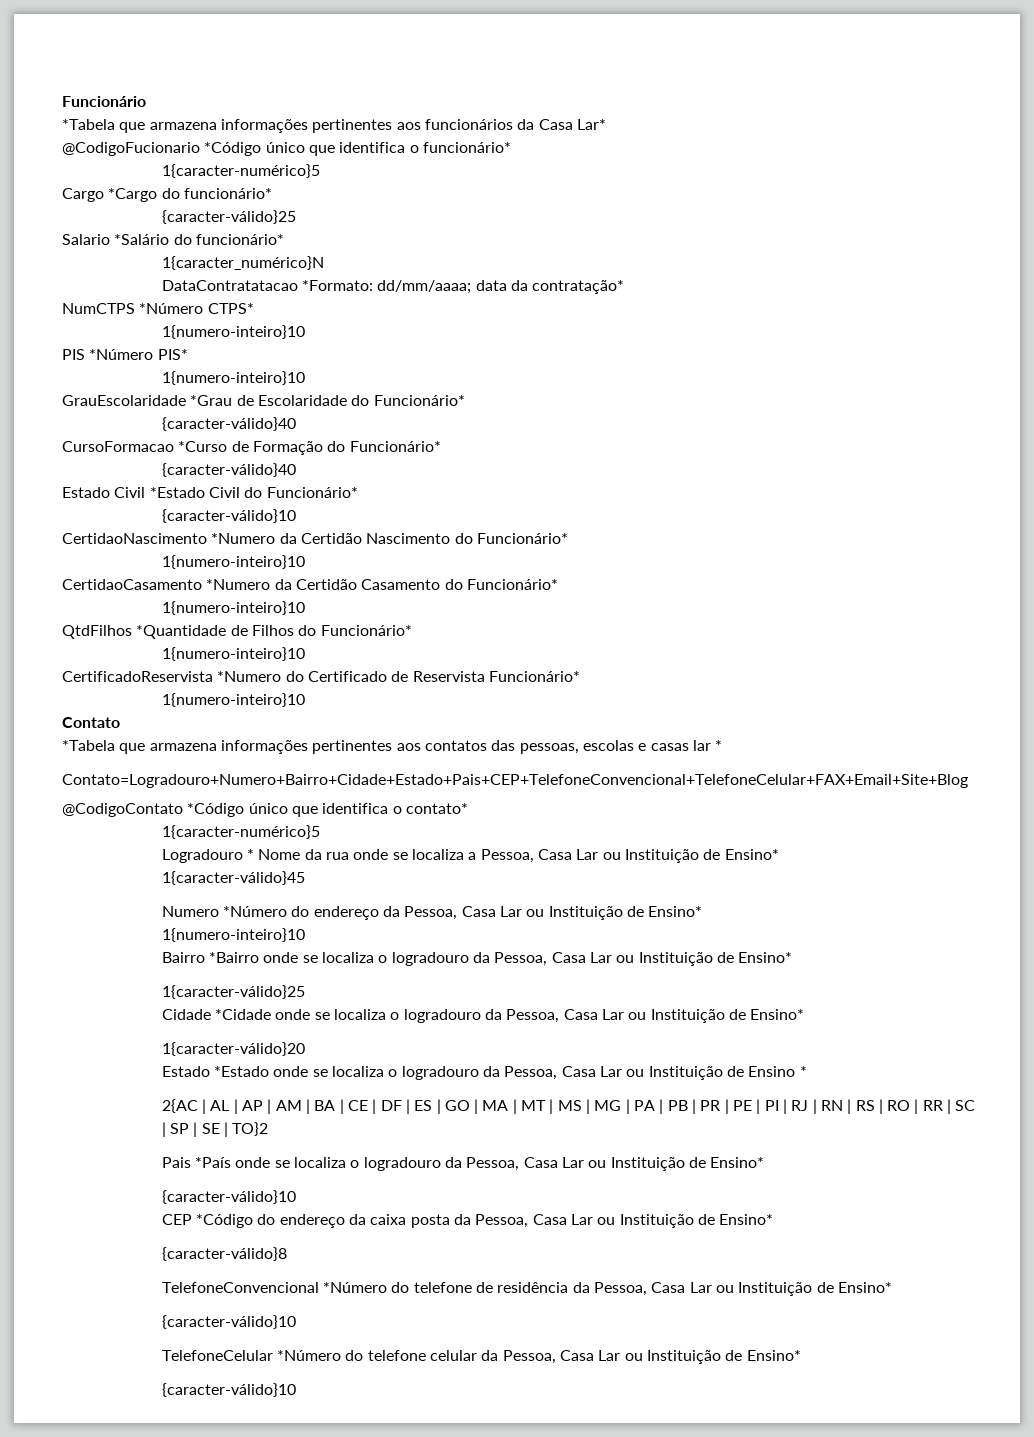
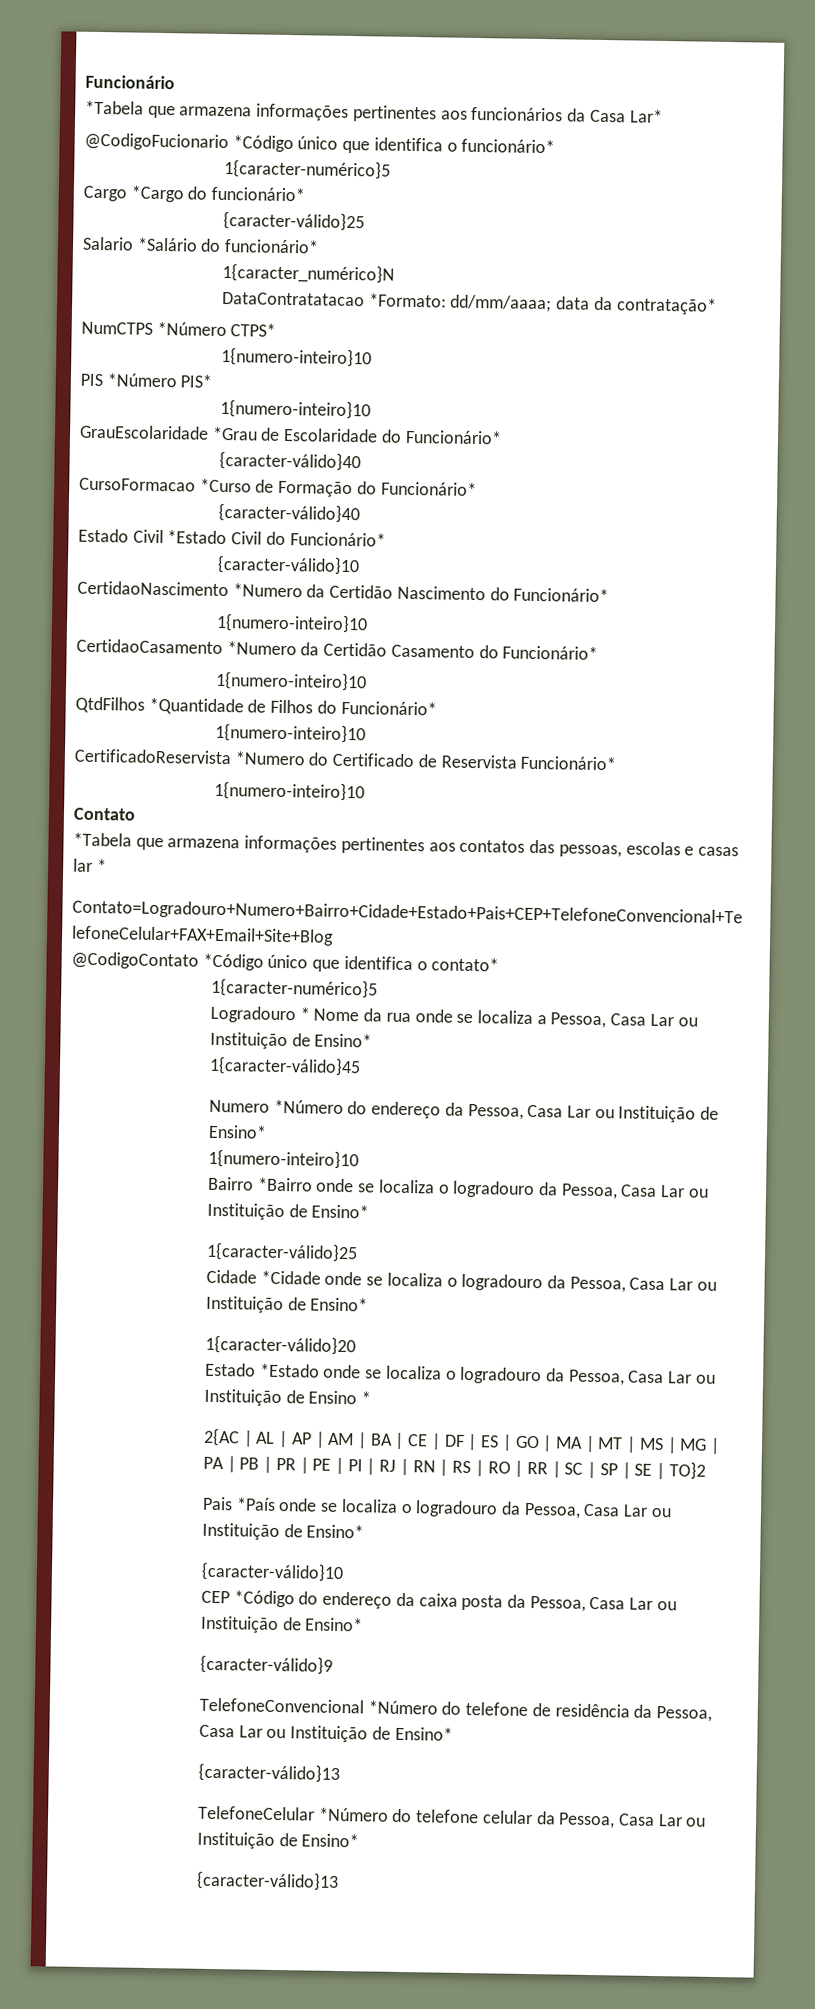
[161,1247,287,1261] {caracter-válido}8 -> [199,1654,333,1675] {caracter-válido}9
[161,1315,296,1329] {caracter-válido}10 -> [197,1762,340,1784] {caracter-válido}13
[161,1383,296,1397] {caracter-válido}10 -> [195,1870,339,1892] {caracter-válido}13

